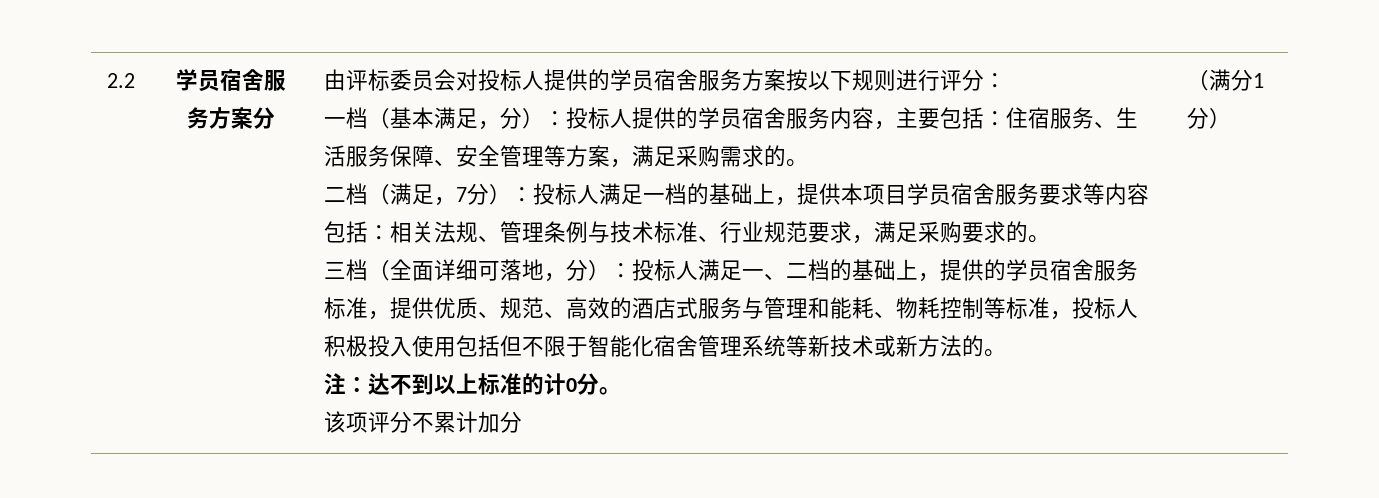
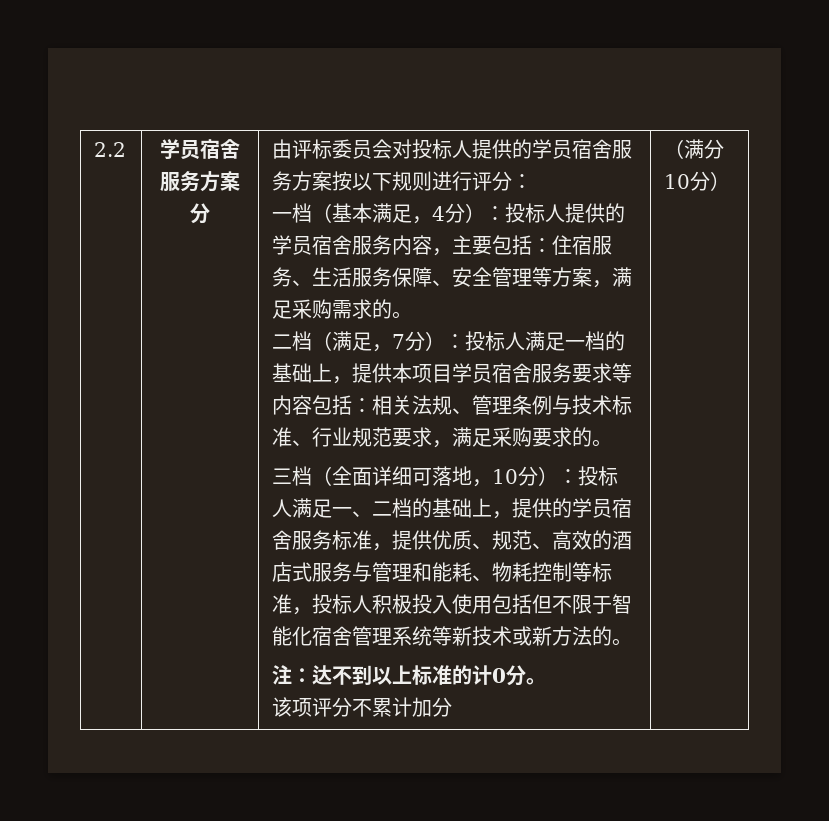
(501, 125) none -> [432,206,446,221] 4
(567, 277) none -> [492,469,519,484] 10
[1253,73,1265,88] 1 -> [664,174,691,189] 10

